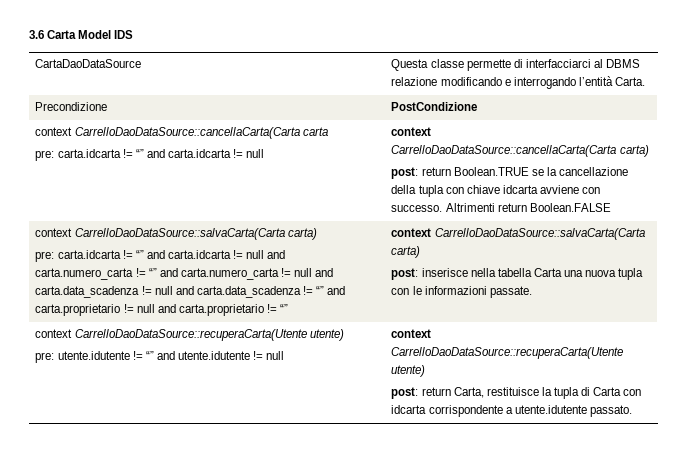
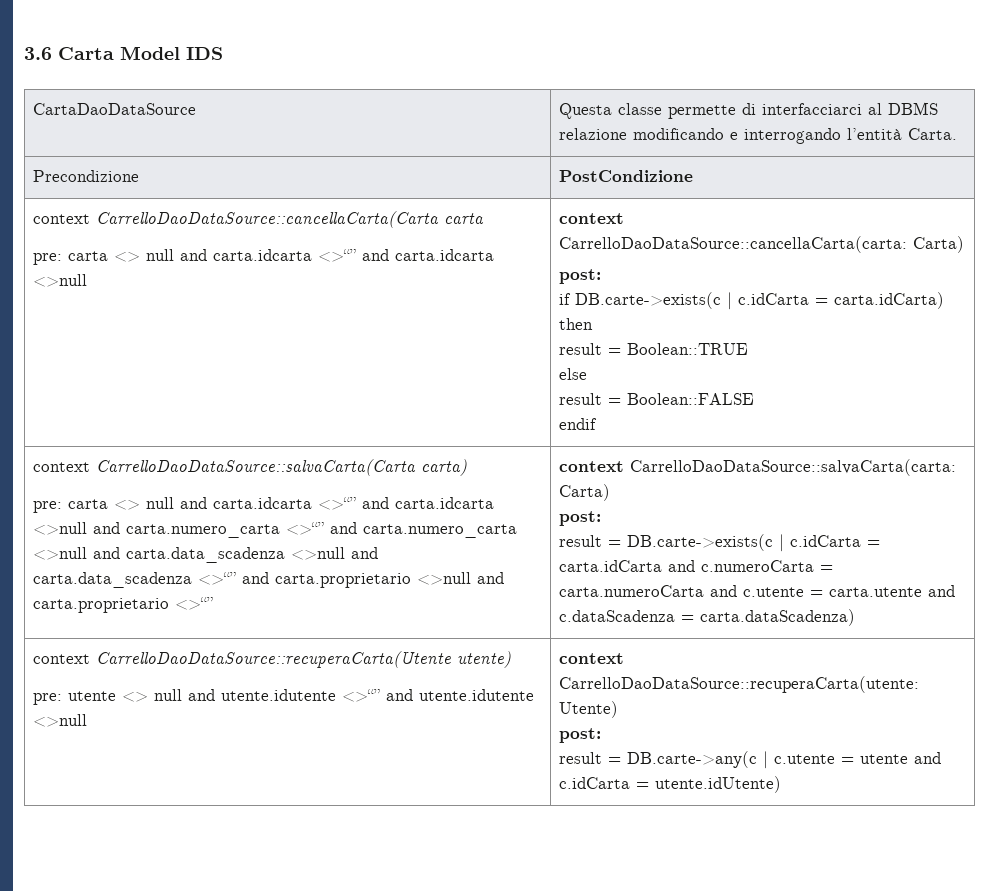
[57,149,265,158] [391,127,432,136] [391,145,649,157] [391,167,628,179] [391,185,601,197] [391,203,611,212] [35,228,317,240] [35,250,286,262] [35,268,334,280] [35,286,346,298] [35,304,289,316] [391,228,645,240] [391,246,421,258] [391,268,644,280] [391,286,532,298] [35,329,344,341] [35,351,285,363] [391,329,432,338] [391,347,624,359] [391,365,426,377] [391,387,642,399] [391,405,632,417] carta.idcarta != “” and carta.idcarta != null | context CarrelloDaoDataSource::cancellaCarta(Carta carta) // post: return Boolean.TRUE se la cancellazione della tupla con chiave idcarta avviene con successo. Altrimenti return Boolean.FALSE // context CarrelloDaoDataSource::salvaCarta(Carta carta) // pre: carta.idcarta != “” and carta.idcarta != null and carta.numero_carta != “” and carta.numero_carta != null and carta.data_scadenza != null and carta.data_scadenza != “” and carta.proprietario != null and carta.proprietario != “” | context CarrelloDaoDataSource::salvaCarta(Carta carta) // post: inserisce nella tabella Carta una nuova tupla con le informazioni passate. // context CarrelloDaoDataSource::recuperaCarta(Utente utente) // pre: utente.idutente != “” and utente.idutente != null | context CarrelloDaoDataSource::recuperaCarta(Utente utente) // post: return Carta, restituisce la tupla di Carta con idcarta corrispondente a utente.idutente passato. -> [68,249,495,262] [33,274,88,287] [559,213,625,224] [559,236,965,253] [559,269,602,284] [559,292,945,310] [559,318,594,330] [559,343,749,355] [559,368,588,380] [559,393,755,405] [559,418,598,430] [33,459,468,476] [33,497,495,513] [33,522,518,538] [33,547,379,563] [33,572,505,588] [33,597,214,613] [559,459,957,476] [559,484,611,501] [559,511,602,526] [559,534,881,552] [559,560,834,572] [559,585,956,597] [559,609,856,626] [33,651,512,668] [33,689,535,705] [33,714,88,727] [559,653,625,664] [559,676,920,693] [559,701,619,718] [559,728,602,743] [559,751,942,769] [559,776,782,793] carta <> null and carta.idcarta <>“” and carta.idcarta <>null | context CarrelloDaoDataSource::cancellaCarta(carta: Carta) // post: // if DB.carte->exists(c | c.idCarta = carta.idCarta) then // result = Boolean::TRUE // else // result = Boolean::FALSE // endif // context CarrelloDaoDataSource::salvaCarta(Carta carta) // pre: carta <> null and carta.idcarta <>“” and carta.idcarta <>null and carta.numero_carta <>“” and carta.numero_carta <>null and carta.data_scadenza <>null and carta.data_scadenza <>“” and carta.proprietario <>null and carta.proprietario <>“” | context CarrelloDaoDataSource::salvaCarta(carta: Carta) // post: // result = DB.carte->exists(c | c.idCarta = carta.idCarta and c.numeroCarta = carta.numeroCarta and c.utente = carta.utente and c.dataScadenza = carta.dataScadenza) // context CarrelloDaoDataSource::recuperaCarta(Utente utente) // pre: utente <> null and utente.idutente <>“” and utente.idutente <>null | context CarrelloDaoDataSource::recuperaCarta(utente: Utente) // post: // result = DB.carte->any(c | c.utente = utente and c.idCarta = utente.idUtente)

